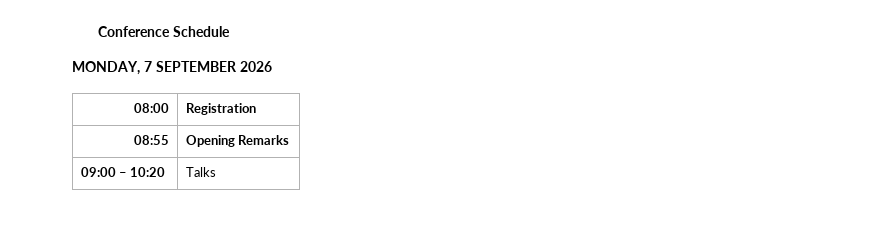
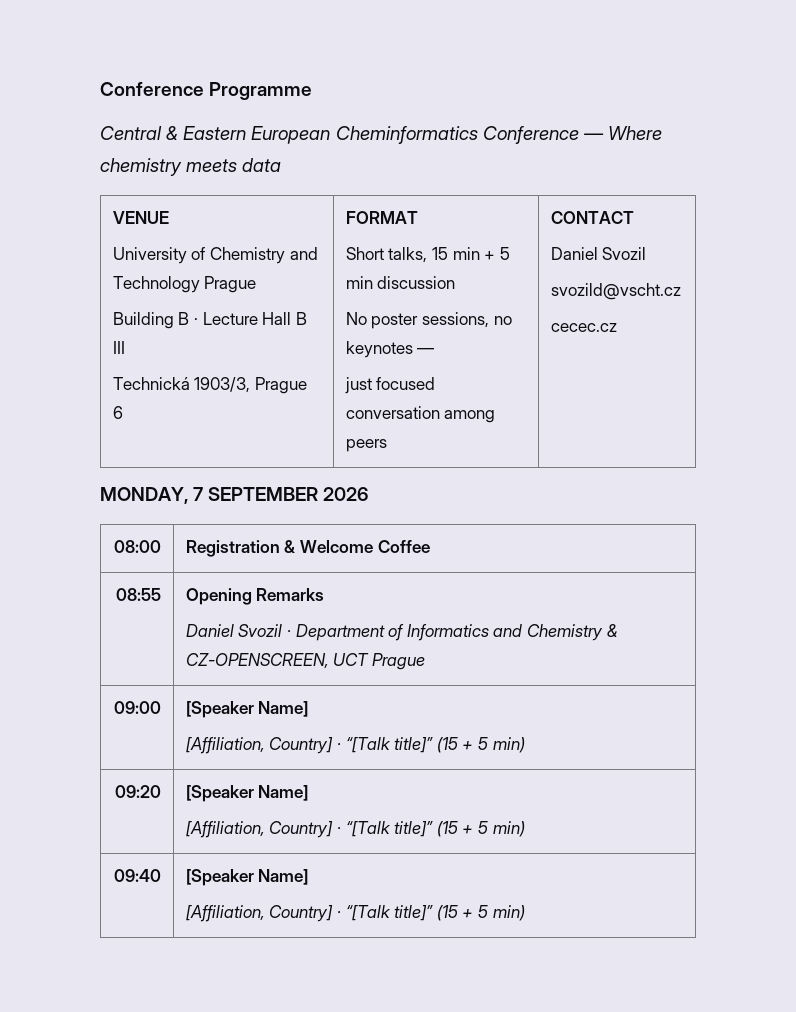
[97,26,230,37] Conference Schedule -> [100,82,313,100] [100,126,662,144] [100,158,282,176] [112,211,169,224] [112,247,318,264] [112,276,257,293] [112,312,307,329] [112,341,125,354] [112,377,308,394] [112,406,123,419] [345,211,418,224] [345,247,510,263] [345,276,456,289] [345,312,512,329] [345,341,435,358] [344,377,436,394] [345,406,496,423] [345,439,387,452] [550,211,634,224] [550,247,647,260] [550,283,681,300] [550,323,617,332] Conference Programme // Central & Eastern European Cheminformatics Conference — Where chemistry meets data // VENUE // University of Chemistry and Technology Prague // Building B · Lecture Hall B III // Technická 1903/3, Prague 6 | FORMAT // Short talks, 15 min + 5 min discussion // No poster sessions, no keynotes — // just focused conversation among peers | CONTACT // Daniel Svozil // svozild@vscht.cz // cecec.cz
(256, 109) none -> [284,540,430,553] & Welcome Coffee
[80,167,166,177] [185,167,216,177] // 09:00 – 10:20 | Talks -> [185,624,618,641] [185,653,426,670] [114,701,162,714] [185,701,309,718] [185,737,525,754] [115,785,162,798] [185,785,309,802] [185,821,525,838] [114,869,162,882] [185,869,309,886] [185,905,525,922] // Daniel Svozil · Department of Informatics and Chemistry & CZ-OPENSCREEN, UCT Prague // 09:00 | [Speaker Name] // [Affiliation, Country] · “[Talk title]” (15 + 5 min) // 09:20 | [Speaker Name] // [Affiliation, Country] · “[Talk title]” (15 + 5 min) // 09:40 | [Speaker Name] // [Affiliation, Country] · “[Talk title]” (15 + 5 min)

